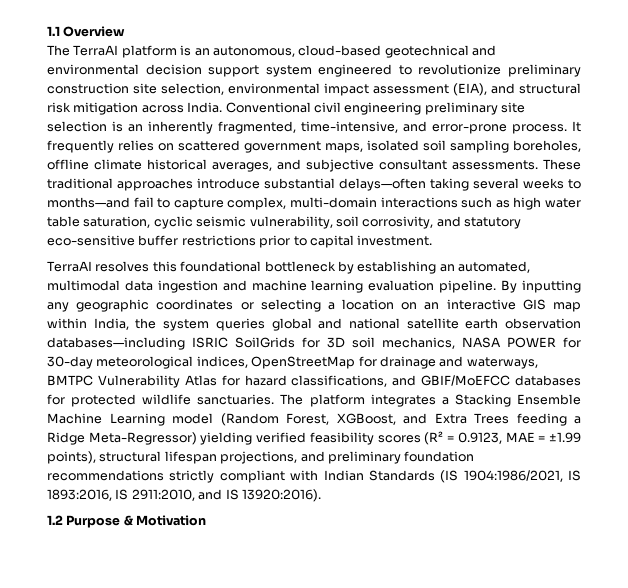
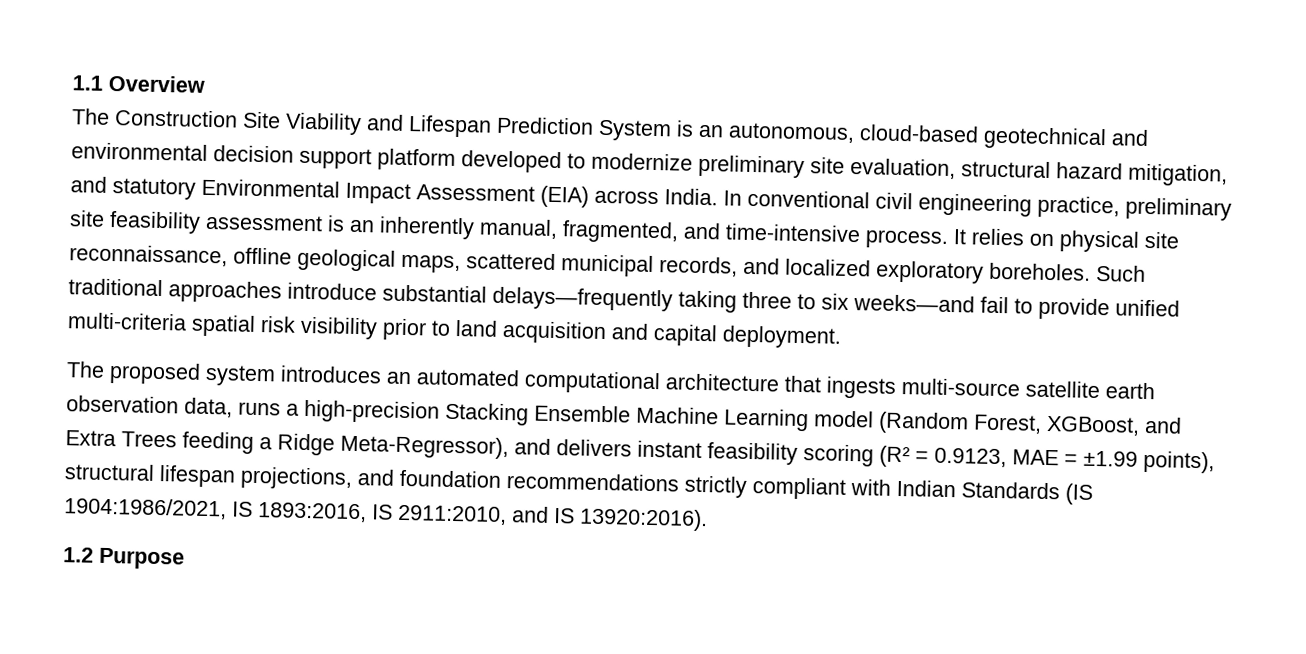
[73,45,177,58] TerraAI platform -> [114,109,672,142] Construction Site Viability and Lifespan Prediction System
[265,64,581,77] [47,83,581,96] [47,102,311,115] system engineered to revolutionize preliminary construction site selection, environmental impact assessment (EIA), and structural risk mitigation across India. Conventional -> [377,148,1228,187] [70,176,870,209] platform developed to modernize preliminary site evaluation, structural hazard mitigation, and statutory Environmental Impact Assessment (EIA) across India. In conventional
[424,102,525,115] [47,121,107,132] preliminary site selection -> [1037,195,1232,221] [69,210,323,234] practice, preliminary site feasibility assessment
[218,121,507,134] fragmented, time-intensive, and error-prone -> [479,218,861,244] manual, fragmented, and time-intensive
[47,140,114,153] frequently -> (967, 237) none
[178,140,581,153] [47,159,581,172] [47,178,581,191] [47,197,582,210] [47,216,521,229] [47,235,433,248] [47,261,530,274] [47,280,582,293] [47,299,581,312] [47,318,581,331] [47,337,581,350] [47,356,538,369] [47,375,581,388] [47,394,449,407] scattered government maps, isolated soil sampling boreholes, offline climate historical averages, and subjective consultant assessments. These traditional approaches introduce substantial delays—often taking several weeks to months—and fail to capture complex, multi-domain interactions such as high water table saturation, cyclic seismic vulnerability, soil corrosivity, and statutory eco-sensitive buffer restrictions prior to capital investment. // TerraAI resolves this foundational bottleneck by establishing an automated, multimodal data ingestion and machine learning evaluation pipeline. By inputting any geographic coordinates or selecting a location on an interactive GIS map within India, the system queries global and national satellite earth observation databases—including ISRIC SoilGrids for 3D soil mechanics, NASA POWER for 30-day meteorological indices, OpenStreetMap for drainage and waterways, BMTPC Vulnerability Atlas for hazard classifications, and GBIF/MoEFCC databases for protected wildlife sanctuaries. The platform integrates a -> [1059,230,1180,253] [69,244,1146,284] [68,278,1180,321] [67,312,842,349] [66,361,1155,400] [66,395,440,424] physical site reconnaissance, offline geological maps, scattered municipal records, and localized exploratory boreholes. Such traditional approaches introduce substantial delays—frequently taking three to six weeks—and fail to provide unified multi-criteria spatial risk visibility prior to land acquisition and capital deployment. // The proposed system introduces an automated computational architecture that ingests multi-source satellite earth observation data, runs a high-precision
[88,432,421,445] Meta-Regressor) yielding verified feasibility scores -> [340,434,874,467] Meta-Regressor), and delivers instant feasibility scoring
[327,451,401,464] preliminary -> (395, 477) none
[123,515,207,526] & Motivation -> (185, 558) none

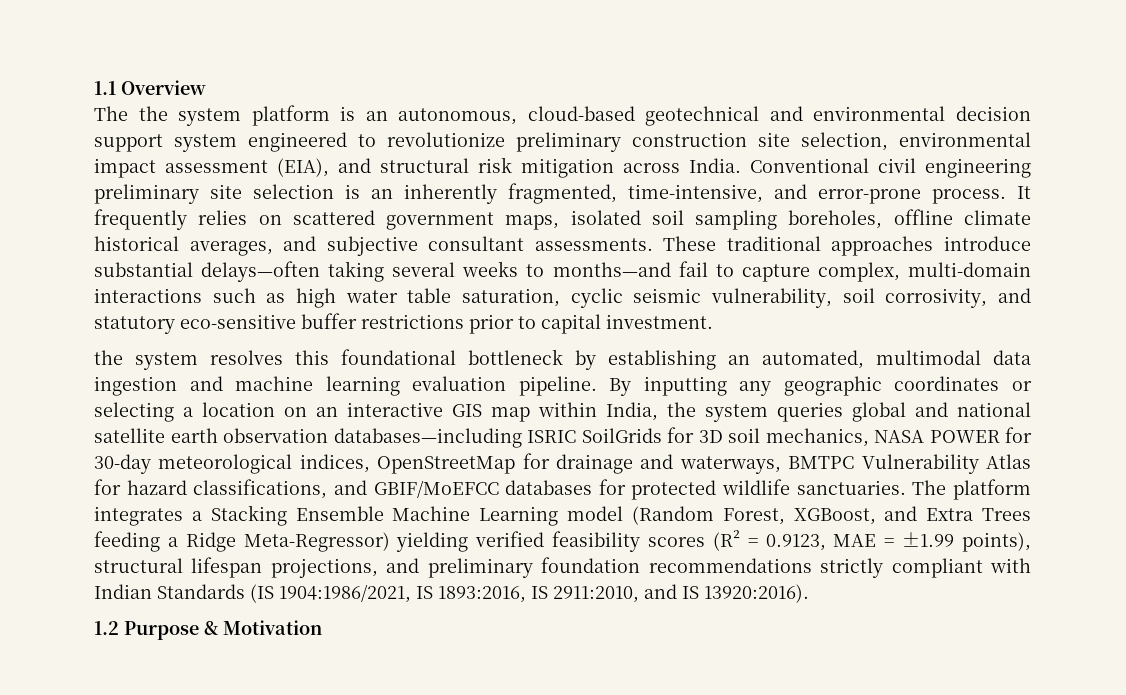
[114,109,672,142] Construction Site Viability and Lifespan Prediction System -> [138,105,330,126] the system platform
[377,148,1228,187] [70,176,1232,221] [69,210,861,244] platform developed to modernize preliminary site evaluation, structural hazard mitigation, and statutory Environmental Impact Assessment (EIA) across India. In conventional civil engineering practice, preliminary site feasibility assessment is an inherently manual, fragmented, and time-intensive -> [174,132,1031,152] [94,157,1031,178] [94,183,921,204] system engineered to revolutionize preliminary construction site selection, environmental impact assessment (EIA), and structural risk mitigation across India. Conventional civil engineering preliminary site selection is an inherently fragmented, time-intensive, and error-prone
(967, 237) none -> [94,209,187,230] frequently
[1059,230,1180,253] [69,244,1146,284] [68,278,1180,321] [67,312,842,349] [66,361,1155,400] [66,395,440,424] physical site reconnaissance, offline geological maps, scattered municipal records, and localized exploratory boreholes. Such traditional approaches introduce substantial delays—frequently taking three to six weeks—and fail to provide unified multi-criteria spatial risk visibility prior to land acquisition and capital deployment. // The proposed system introduces an automated computational architecture that ingests multi-source satellite earth observation data, runs a high-precision -> [292,209,1031,230] [94,236,1031,256] [94,261,1031,282] [94,288,1031,308] [94,313,713,334] [94,349,1031,370] [94,376,1032,396] [94,402,1031,422] [94,427,1032,448] [94,453,1031,474] [94,479,1031,500] [94,506,202,526] scattered government maps, isolated soil sampling boreholes, offline climate historical averages, and subjective consultant assessments. These traditional approaches introduce substantial delays—often taking several weeks to months—and fail to capture complex, multi-domain interactions such as high water table saturation, cyclic seismic vulnerability, soil corrosivity, and statutory eco-sensitive buffer restrictions prior to capital investment. // the system resolves this foundational bottleneck by establishing an automated, multimodal data ingestion and machine learning evaluation pipeline. By inputting any geographic coordinates or selecting a location on an interactive GIS map within India, the system queries global and national satellite earth observation databases—including ISRIC SoilGrids for 3D soil mechanics, NASA POWER for 30-day meteorological indices, OpenStreetMap for drainage and waterways, BMTPC Vulnerability Atlas for hazard classifications, and GBIF/MoEFCC databases for protected wildlife sanctuaries. The platform integrates a
[340,434,874,467] Meta-Regressor), and delivers instant feasibility scoring -> [243,531,705,552] Meta-Regressor) yielding verified feasibility scores
(395, 477) none -> [427,558,533,578] preliminary
(185, 558) none -> [204,620,322,635] & Motivation

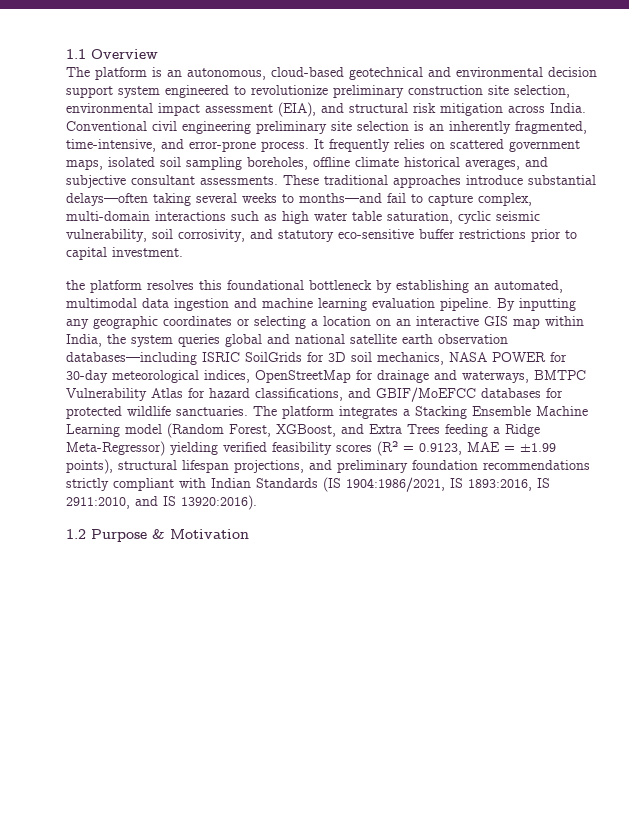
[138,106,242,126] the system -> (90, 72) none
[135,352,198,370] system -> [90,280,142,293] platform

